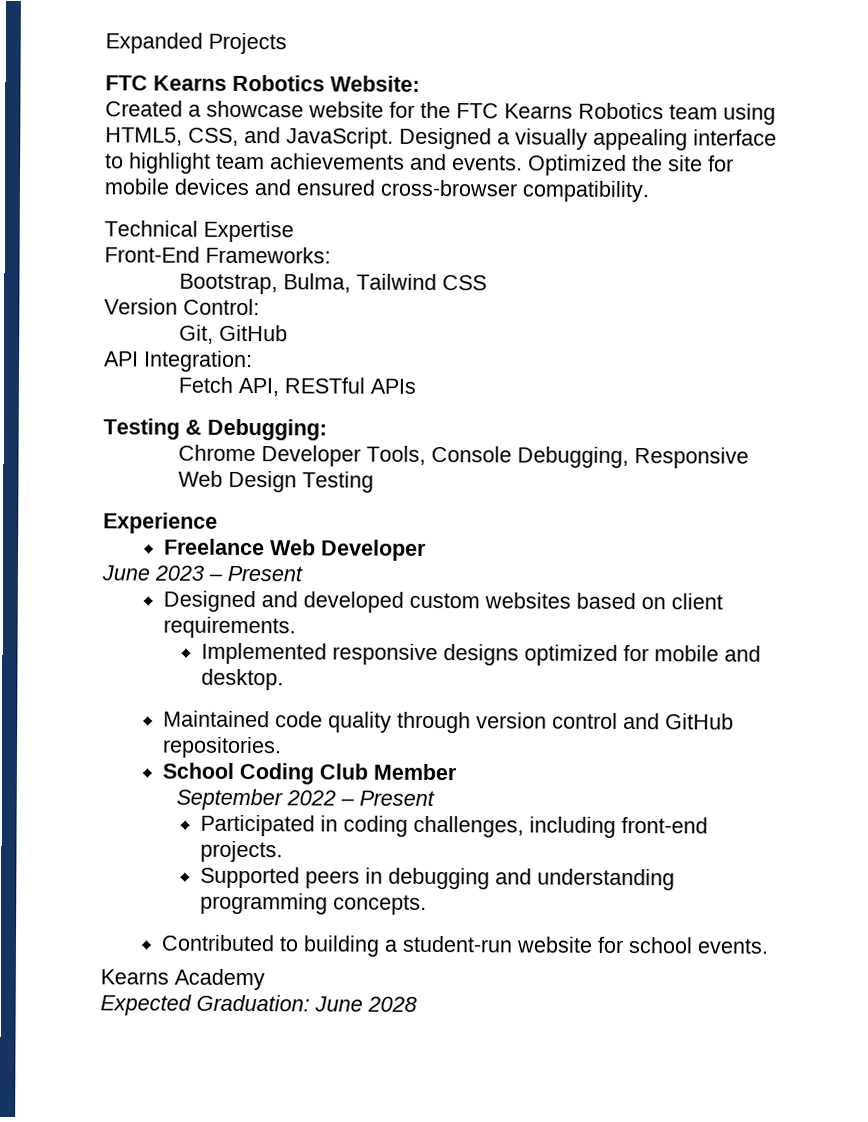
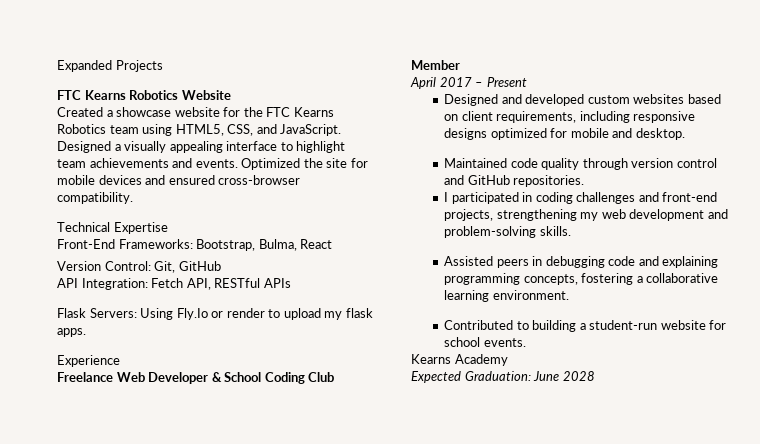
[330,75,420,92] Website: -> [181,90,231,100] Website
(331, 255) // -> (193, 244) none
[356,273,488,291] Tailwind CSS -> [300,239,333,249] React
(260, 307) // -> (151, 266) none
(253, 361) // -> (148, 284) none
[103,418,327,441] [178,444,750,469] [178,470,375,493] [103,512,218,534] [164,538,428,561] [101,565,204,581] Testing & Debugging: // Chrome Developer Tools, Console Debugging, Responsive Web Design Testing // Experience // Freelance Web Developer // June 2023 -> [57,308,373,320] [57,328,86,337] [57,355,120,367] [57,372,335,384] [411,60,460,70] [410,77,472,89] Flask Servers: Using Fly.Io or render to upload my flask apps. // Experience // Freelance Web Developer & School Coding Club Member // April 2017
[163,616,297,639] [200,642,327,665] requirements. // Implemented -> [496,111,630,123] requirements, including
[162,762,458,785] [176,788,436,811] [199,814,708,838] [199,840,283,863] [199,866,675,891] [199,892,427,915] School Coding Club Member // September 2022 – Present // Participated in coding challenges, including front-end projects. // Supported peers in debugging and understanding programming concepts. -> [444,192,718,204] [444,209,728,221] [444,226,571,238] [444,256,719,268] [444,273,719,285] [444,290,569,302] I participated in coding challenges and front-end projects, strengthening my web development and problem-solving skills. // Assisted peers in debugging code and explaining programming concepts, fostering a collaborative learning environment.

